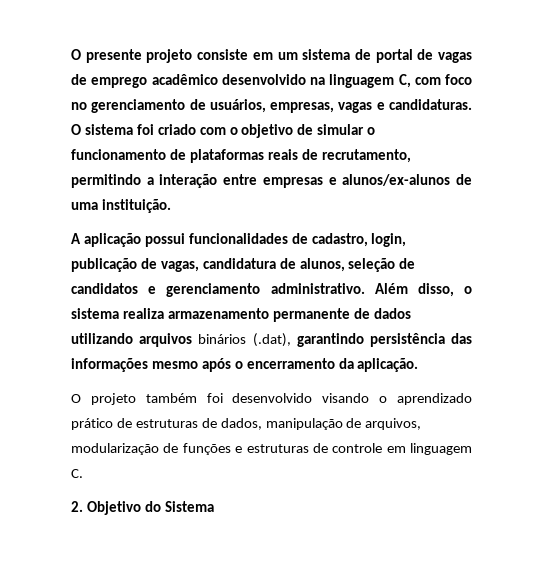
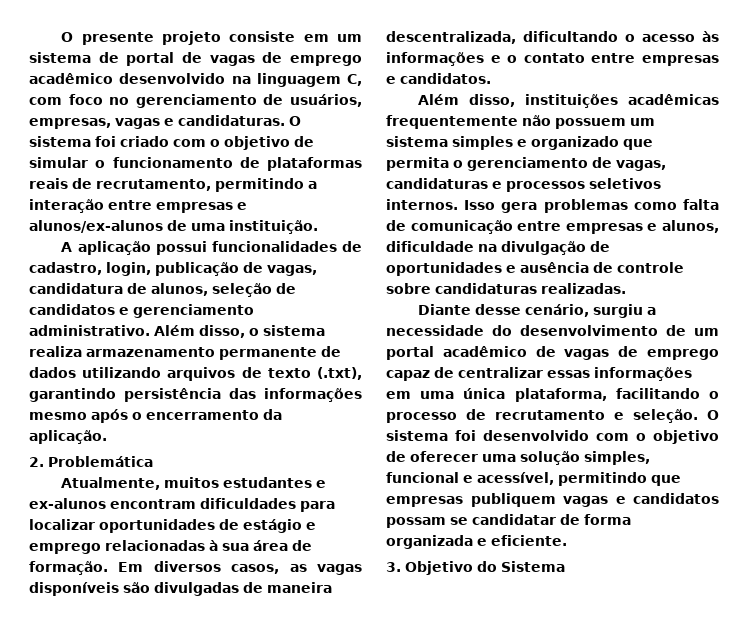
[198,333,291,347] binários (.dat), -> [241,367,362,380] de texto (.txt),
[71,393,472,405] [71,418,422,430] [71,443,472,455] [71,469,83,478] [71,501,83,512] O projeto também foi desenvolvido visando o aprendizado prático de estruturas de dados, manipulação de arquivos, modularização de funções e estruturas de controle em linguagem C. // 2. -> [29,456,153,467] [61,477,327,490] [29,498,335,512] [29,519,316,533] [29,540,312,554] [29,561,362,575] [29,582,332,596] [386,31,719,44] [386,52,719,66] [386,73,491,84] [418,94,719,108] [386,115,655,129] [386,136,653,150] [386,157,666,171] [386,178,661,192] [386,199,719,213] [386,220,719,234] [386,241,610,255] [386,262,684,276] [386,283,626,294] [418,304,657,318] [386,325,719,336] [386,346,719,360] [386,367,692,381] [386,388,719,402] [386,409,719,423] [386,430,719,444] [386,451,650,465] [386,472,681,486] [386,493,719,507] [386,514,631,528] [386,535,567,549] [386,562,401,572] 2. Problemática // Atualmente, muitos estudantes e ex-alunos encontram dificuldades para localizar oportunidades de estágio e emprego relacionadas à sua área de formação. Em diversos casos, as vagas disponíveis são divulgadas de maneira descentralizada, dificultando o acesso às informações e o contato entre empresas e candidatos. // Além disso, instituições acadêmicas frequentemente não possuem um sistema simples e organizado que permita o gerenciamento de vagas, candidaturas e processos seletivos internos. Isso gera problemas como falta de comunicação entre empresas e alunos, dificuldade na divulgação de oportunidades e ausência de controle sobre candidaturas realizadas. // Diante desse cenário, surgiu a necessidade do desenvolvimento de um portal acadêmico de vagas de emprego capaz de centralizar essas informações em uma única plataforma, facilitando o processo de recrutamento e seleção. O sistema foi desenvolvido com o objetivo de oferecer uma solução simples, funcional e acessível, permitindo que empresas publiquem vagas e candidatos possam se candidatar de forma organizada e eficiente. // 3.

